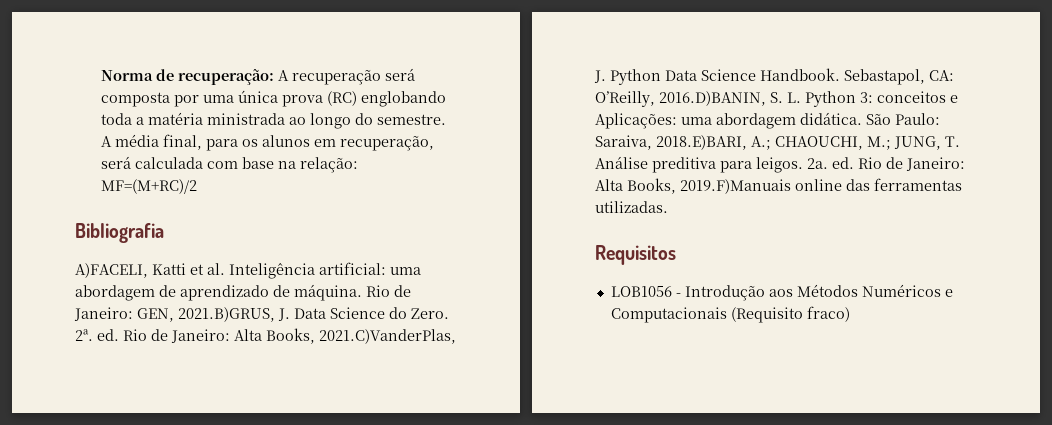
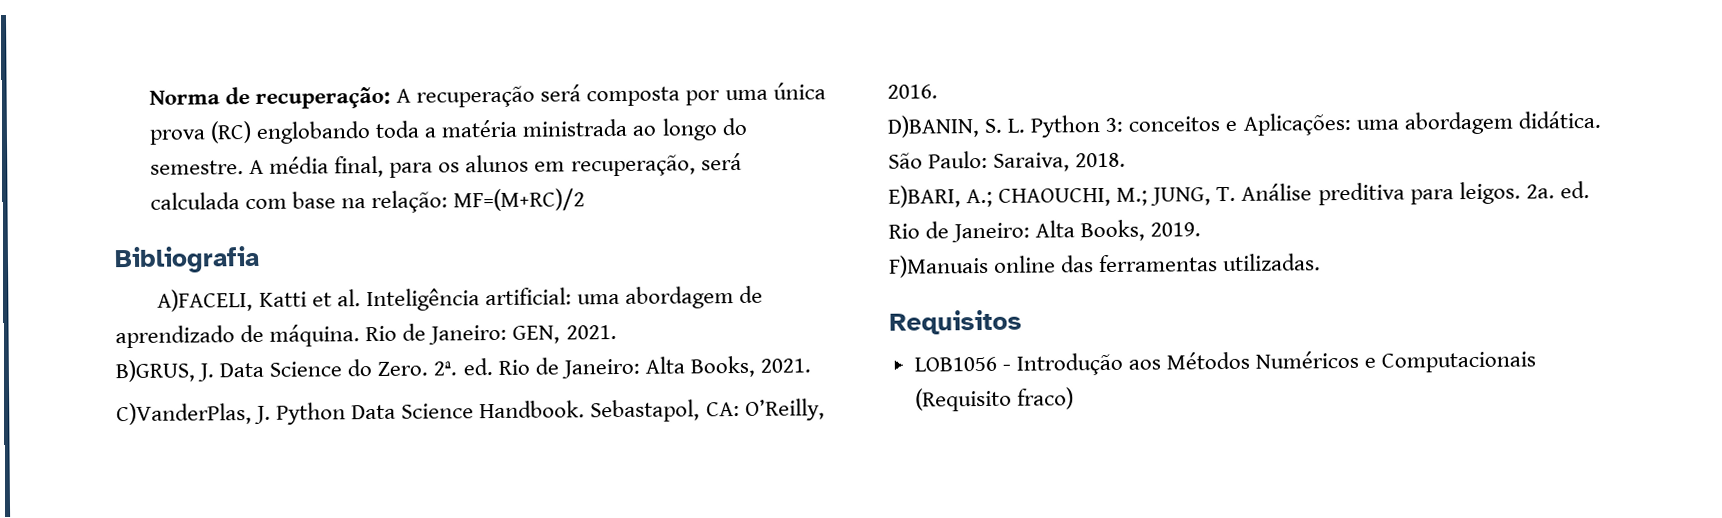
[178,307,275,322] 2021.B)GRUS, -> [565,325,617,340] [115,359,195,383] 2021. // B)GRUS,
[319,329,456,344] 2021.C)VanderPlas, -> [759,358,811,373] [116,402,252,426] 2021. // C)VanderPlas,
[659,91,766,106] 2016.D)BANIN, -> [887,84,938,99] [887,115,980,138] 2016. // D)BANIN,
[656,135,747,150] 2018.E)BARI, -> [1075,152,1127,168] [888,185,961,208] 2018. // E)BARI,
[680,179,791,194] 2019.F)Manuais -> [1150,222,1202,237] [888,254,989,278] 2019. // F)Manuais

